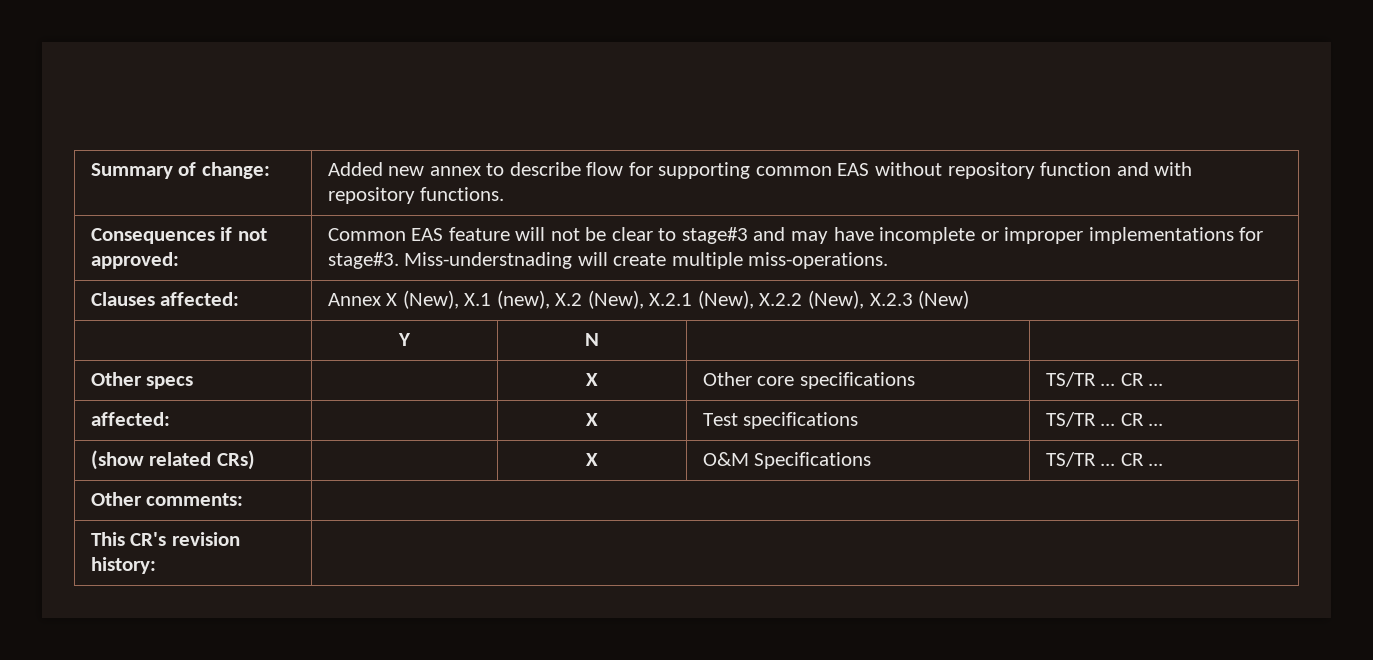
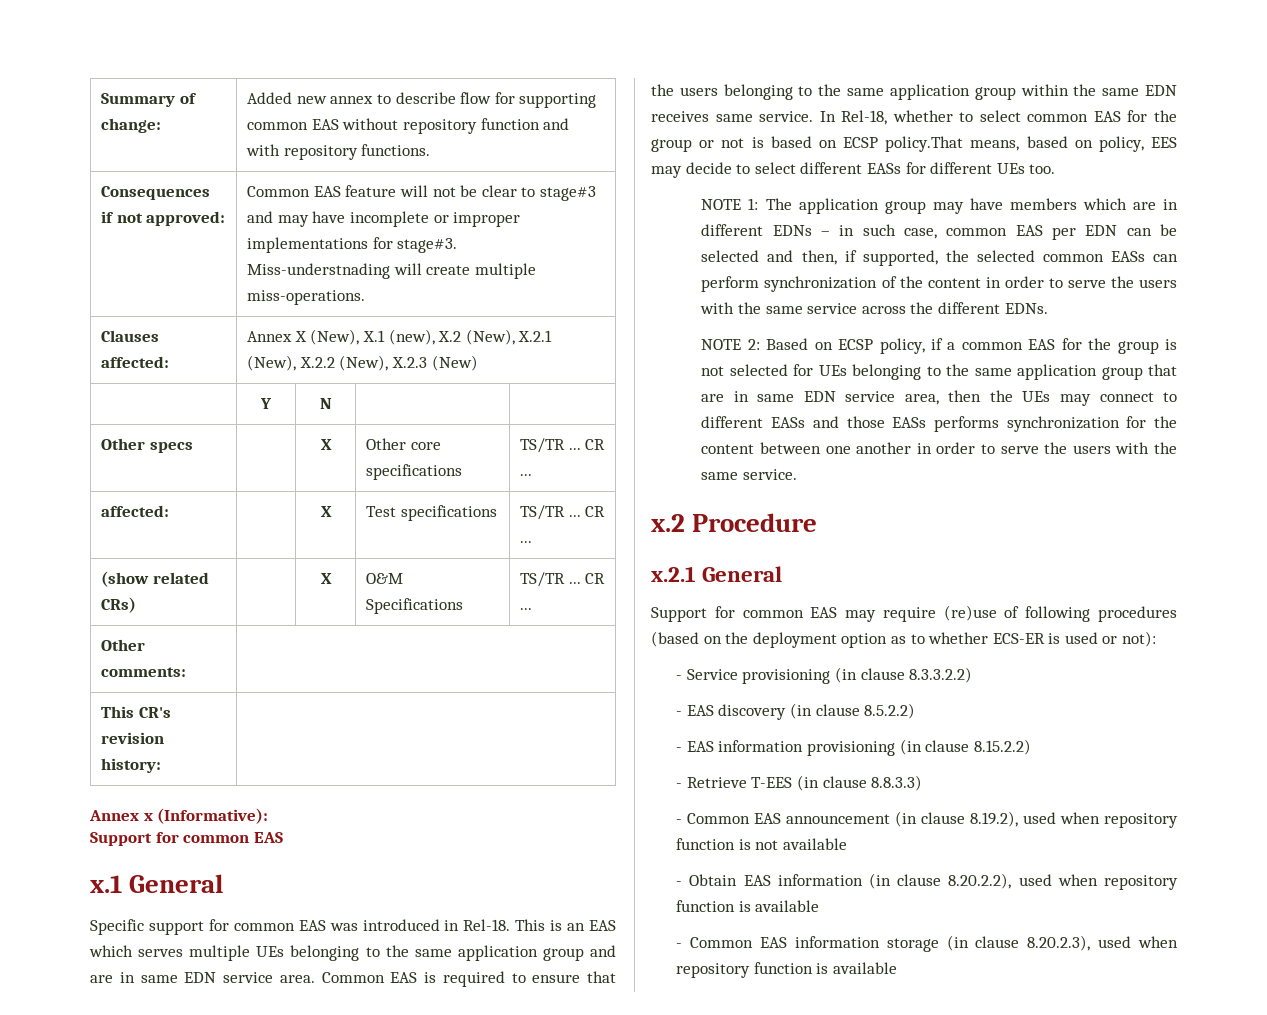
(156, 565) none -> [89,808,269,824] [90,832,283,846] [90,874,224,893] [90,919,616,935] [89,945,617,961] [90,971,616,987] [651,84,1177,100] [651,110,1177,125] [651,136,1177,152] [651,162,1056,178] [701,198,1178,214] [701,224,1177,240] [701,250,1178,266] [701,276,1177,292] [700,302,1048,314] [701,338,1177,354] [701,364,1177,380] [701,390,1177,406] [701,416,1177,432] [701,442,1178,454] [701,469,798,480] [651,513,818,532] [651,566,783,582] [651,605,1177,622] [651,631,1157,648] [676,667,973,684] [676,703,916,720] [676,739,1031,756] [676,775,923,791] [676,811,1178,828] [676,838,847,850] [676,873,1178,890] [676,900,820,912] [676,935,1178,952] [676,962,897,978] // Annex x (Informative): // Support for common EAS // x.1 General // Specific support for common EAS was introduced in Rel-18. This is an EAS which serves multiple UEs belonging to the same application group and are in same EDN service area. Common EAS is required to ensure that the users belonging to the same application group within the same EDN receives same service. In Rel-18, whether to select common EAS for the group or not is based on ECSP policy.That means, based on policy, EES may decide to select different EASs for different UEs too. // NOTE 1: The application group may have members which are in different EDNs – in such case, common EAS per EDN can be selected and then, if supported, the selected common EASs can perform synchronization of the content in order to serve the users with the same service across the different EDNs. // NOTE 2: Based on ECSP policy, if a common EAS for the group is not selected for UEs belonging to the same application group that are in same EDN service area, then the UEs may connect to different EASs and those EASs performs synchronization for the content between one another in order to serve the users with the same service. // x.2 Procedure // x.2.1 General // Support for common EAS may require (re)use of following procedures (based on the deployment option as to whether ECS-ER is used or not): // - Service provisioning (in clause 8.3.3.2.2) // - EAS discovery (in clause 8.5.2.2) // - EAS information provisioning (in clause 8.15.2.2) // - Retrieve T-EES (in clause 8.8.3.3) // - Common EAS announcement (in clause 8.19.2), used when repository function is not available // - Obtain EAS information (in clause 8.20.2.2), used when repository function is available // - Common EAS information storage (in clause 8.20.2.3), used when repository function is available

